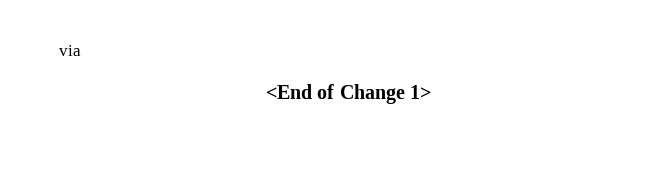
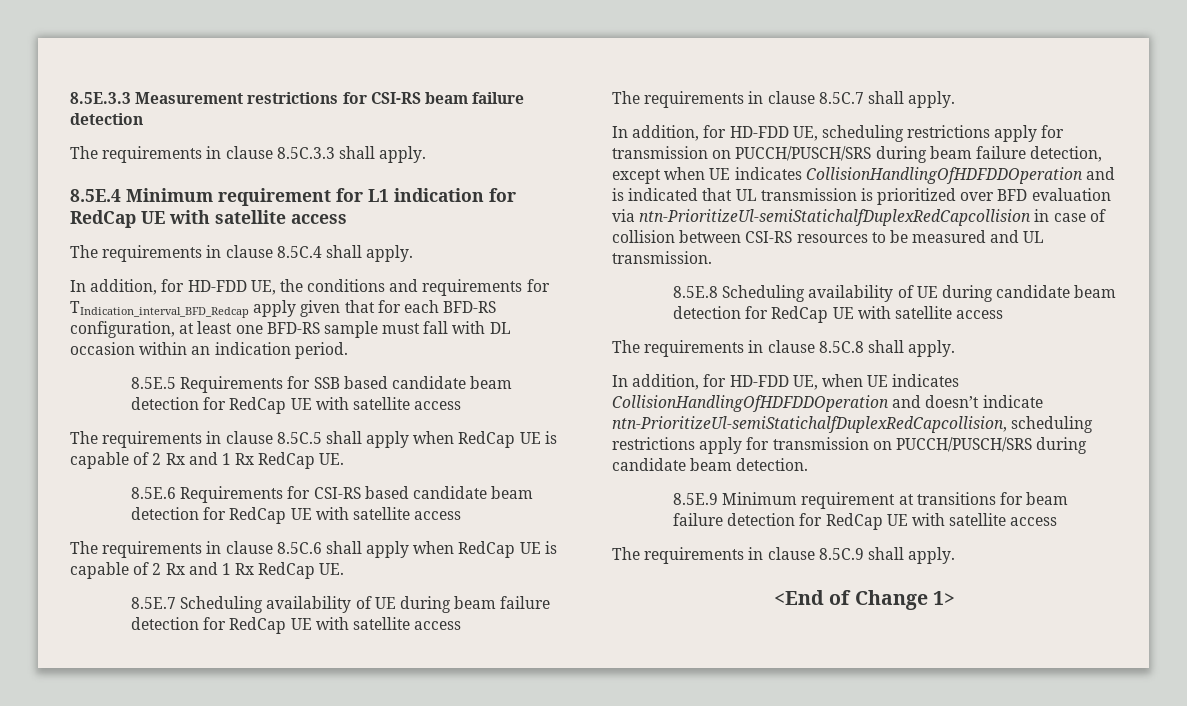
[59,45,81,56] via -> [70,92,525,104] [70,113,143,125] [70,146,427,163] [70,188,516,206] [70,210,347,228] [70,245,414,262] [70,279,550,296] [70,300,497,318] [70,321,511,338] [70,342,348,359] [131,376,513,393] [131,397,462,414] [70,431,557,448] [70,452,345,469] [131,486,534,503] [131,507,462,524] [70,541,557,558] [70,562,345,579] [131,596,551,613] [131,617,462,634] [612,91,956,108] [612,125,1065,142] [612,146,1103,163] [612,167,1115,184] [612,188,1111,205] [612,209,1106,226] [612,230,1045,243] [612,251,712,264] [673,285,1117,302] [673,306,1004,323] [612,340,956,357] [612,374,960,390] [612,395,1043,412] [612,416,1094,433] [612,437,1088,454] [612,458,809,471] [673,492,1069,509] [673,513,1058,530] [612,547,956,564] 8.5E.3.3 Measurement restrictions for CSI-RS beam failure detection // The requirements in clause 8.5C.3.3 shall apply. // 8.5E.4 Minimum requirement for L1 indication for RedCap UE with satellite access // The requirements in clause 8.5C.4 shall apply. // In addition, for HD-FDD UE, the conditions and requirements for TIndication_interval_BFD_Redcap apply given that for each BFD-RS configuration, at least one BFD-RS sample must fall with DL occasion within an indication period. // 8.5E.5 Requirements for SSB based candidate beam detection for RedCap UE with satellite access // The requirements in clause 8.5C.5 shall apply when RedCap UE is capable of 2 Rx and 1 Rx RedCap UE. // 8.5E.6 Requirements for CSI-RS based candidate beam detection for RedCap UE with satellite access // The requirements in clause 8.5C.6 shall apply when RedCap UE is capable of 2 Rx and 1 Rx RedCap UE. // 8.5E.7 Scheduling availability of UE during beam failure detection for RedCap UE with satellite access // The requirements in clause 8.5C.7 shall apply. // In addition, for HD-FDD UE, scheduling restrictions apply for transmission on PUCCH/PUSCH/SRS during beam failure detection, except when UE indicates CollisionHandlingOfHDFDDOperation and is indicated that UL transmission is prioritized over BFD evaluation via ntn-PrioritizeUl-semiStatichalfDuplexRedCapcollision in case of collision between CSI-RS resources to be measured and UL transmission. // 8.5E.8 Scheduling availability of UE during candidate beam detection for RedCap UE with satellite access // The requirements in clause 8.5C.8 shall apply. // In addition, for HD-FDD UE, when UE indicates CollisionHandlingOfHDFDDOperation and doesn’t indicate ntn-PrioritizeUl-semiStatichalfDuplexRedCapcollision, scheduling restrictions apply for transmission on PUCCH/PUSCH/SRS during candidate beam detection. // 8.5E.9 Minimum requirement at transitions for beam failure detection for RedCap UE with satellite access // The requirements in clause 8.5C.9 shall apply.

